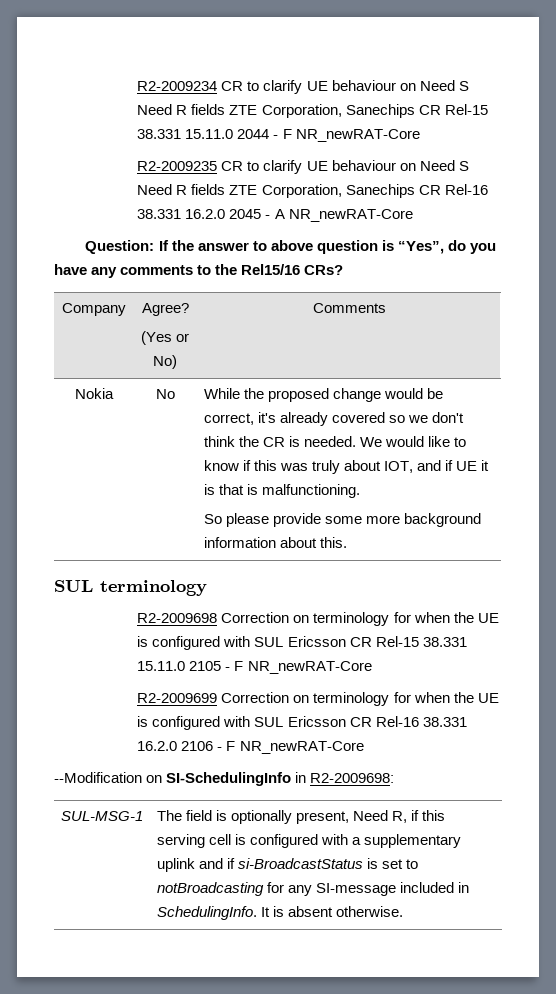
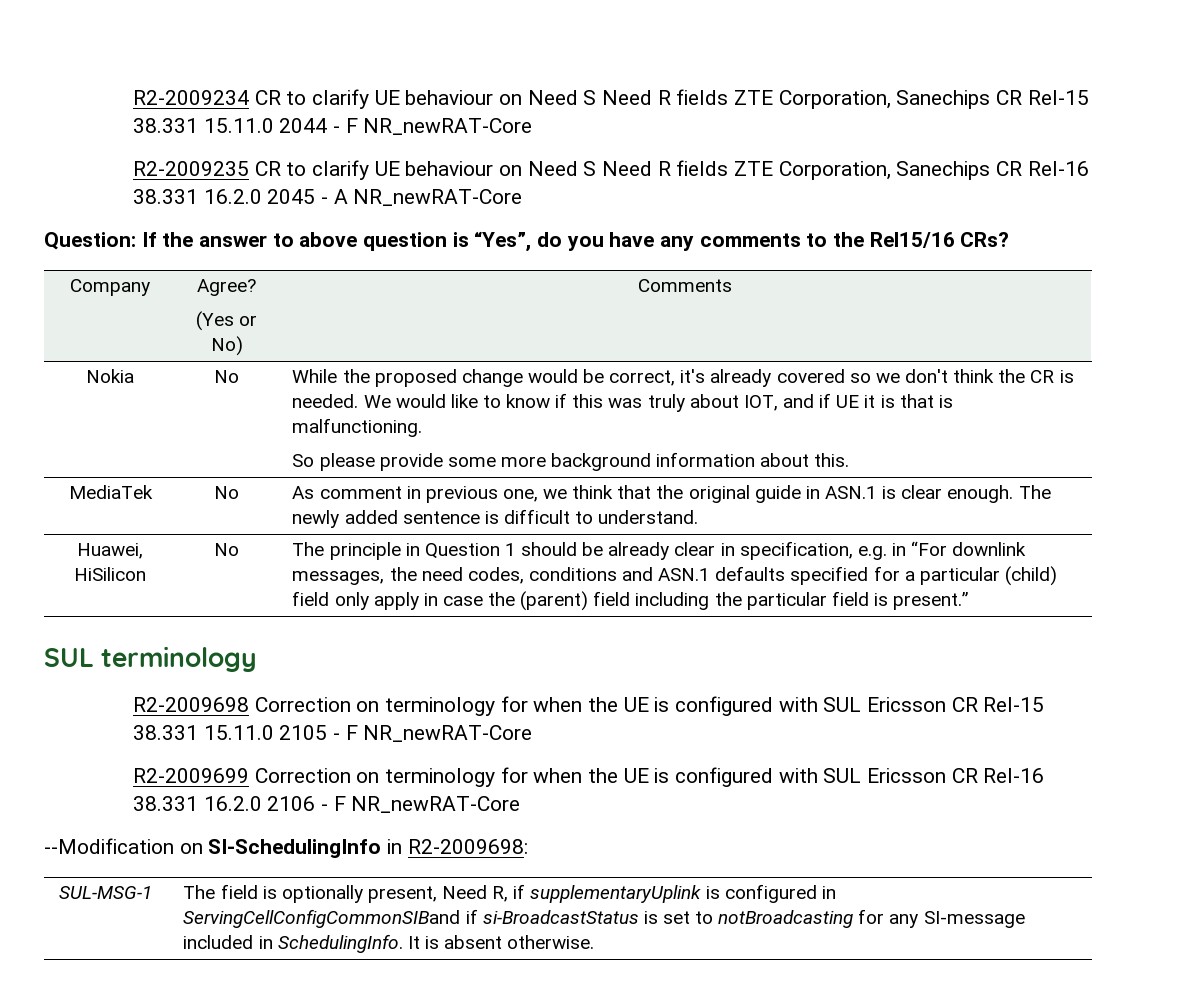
(347, 542) none -> [68,485,153,499] [213,486,239,499] [292,485,1051,503] [292,509,699,528] [77,543,143,559] [74,567,146,581] [213,543,239,556] [292,541,1027,560] [292,566,1057,586] [292,591,970,611] // MediaTek | No | As comment in previous one, we think that the original guide in ASN.1 is clear enough. The newly added sentence is difficult to understand. // Huawei, HiSilicon | No | The principle in Question 1 should be already clear in specification, e.g. in “For downlink messages, the need codes, conditions and ASN.1 defaults specified for a particular (child) field only apply in case the (parent) field including the particular field is present.”
[422,810,446,821] [156,834,462,848] [156,858,223,872] this serving cell is configured with a supplementary uplink and -> [530,884,836,903] [183,909,461,928] supplementaryUplink is configured in ServingCellConfigCommonSIBand

